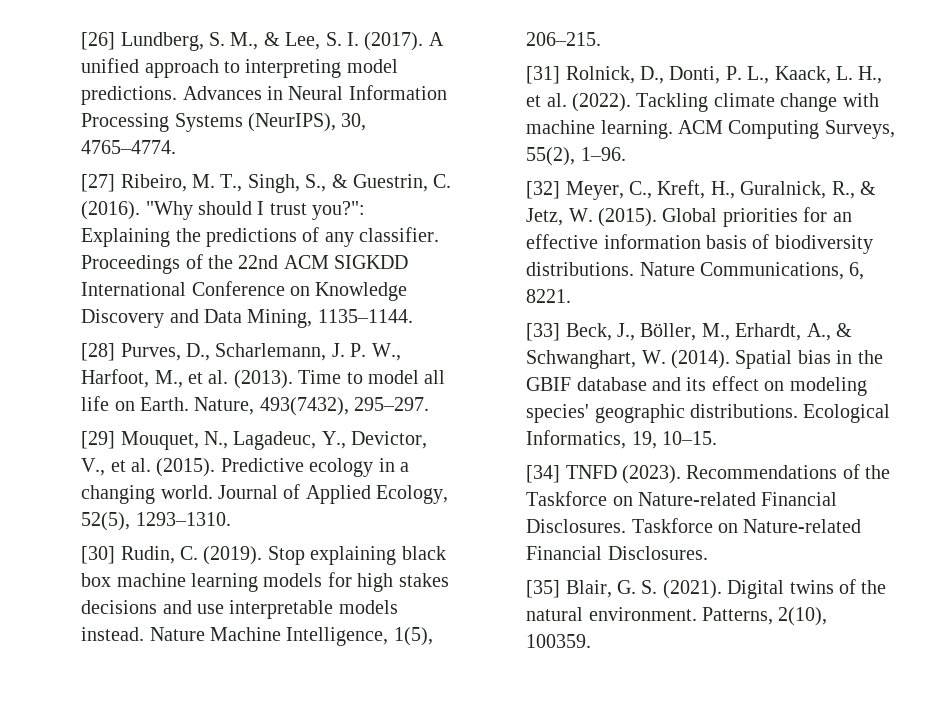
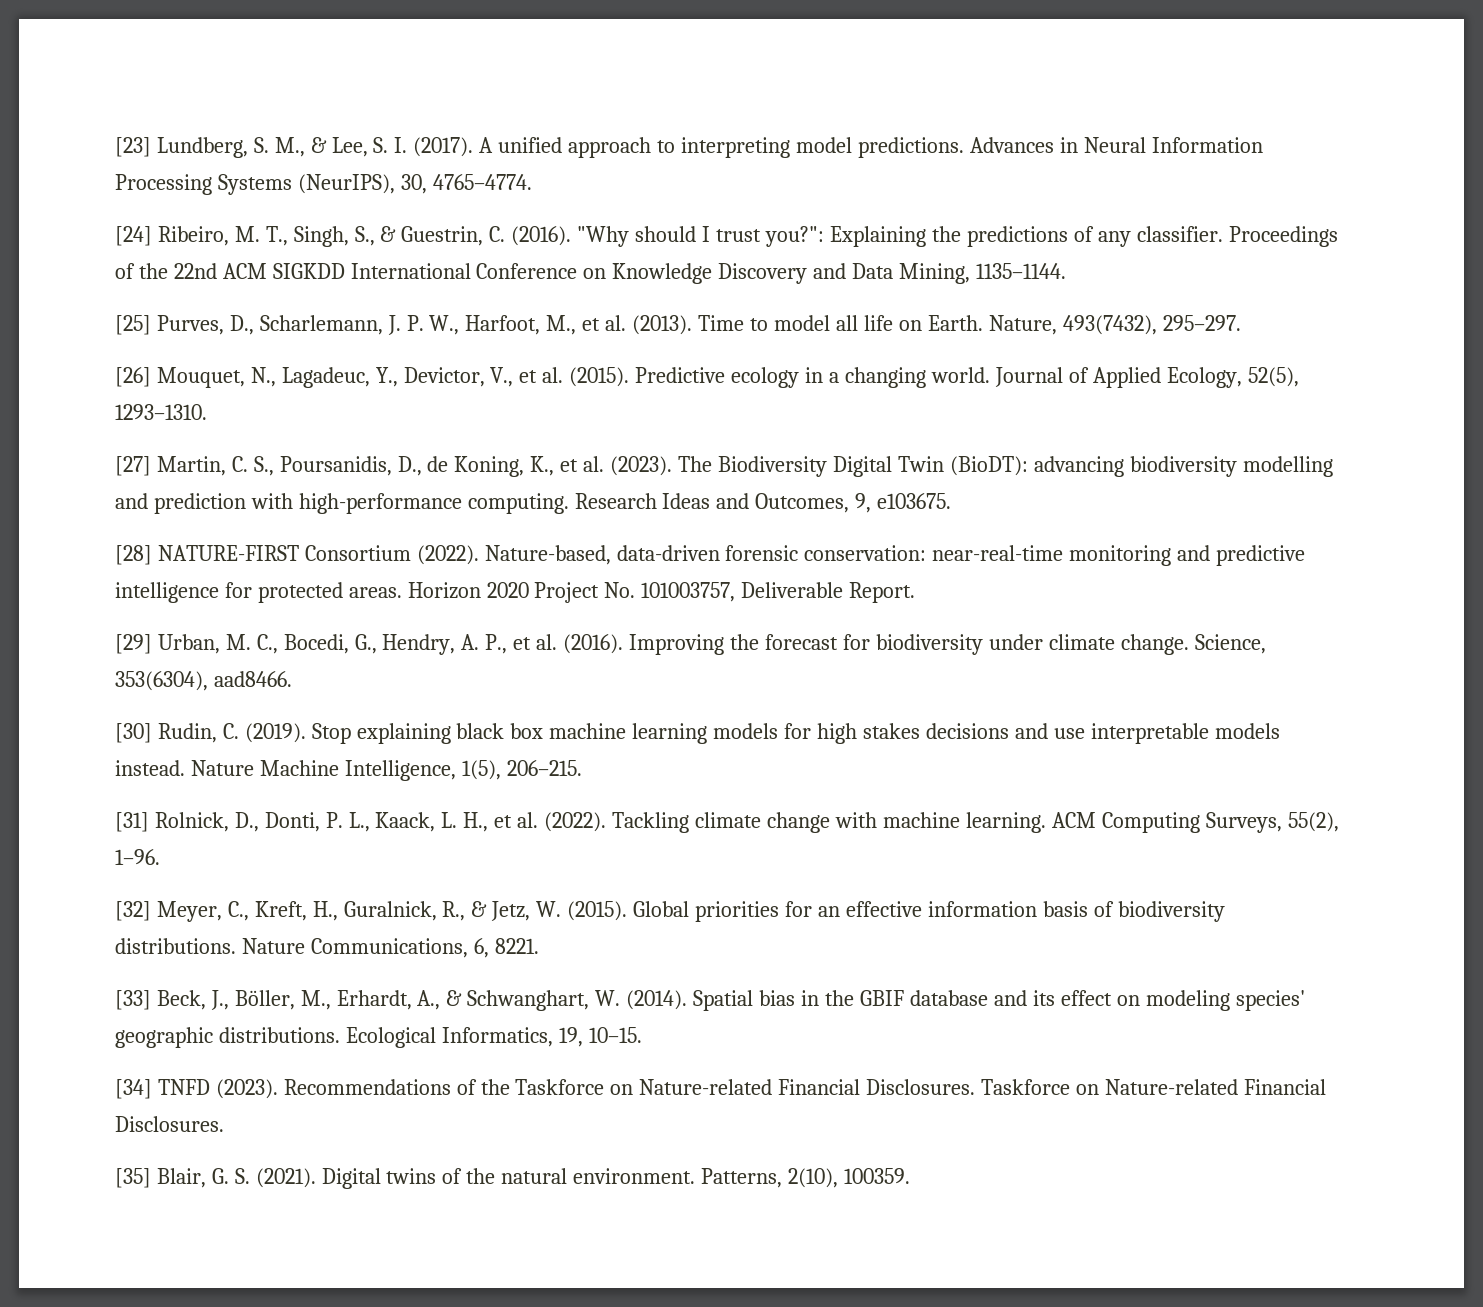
[81,32,116,50] [26] -> [114,137,151,157] [23]
[81,174,116,192] [27] -> [114,226,152,246] [24]
[81,343,116,361] [28] -> [114,315,151,335] [25]
[81,431,116,449] [29] -> [114,367,151,387] [26]
(231, 519) none -> [114,456,1333,477] [114,493,952,514] [114,545,1306,566] [114,582,916,603] [114,634,1266,655] [114,671,292,691] // [27] Martin, C. S., Poursanidis, D., de Koning, K., et al. (2023). The Biodiversity Digital Twin (BioDT): advancing biodiversity modelling and prediction with high-performance computing. Research Ideas and Outcomes, 9, e103675. // [28] NATURE-FIRST Consortium (2022). Nature-based, data-driven forensic conservation: near-real-time monitoring and predictive intelligence for protected areas. Horizon 2020 Project No. 101003757, Deliverable Report. // [29] Urban, M. C., Bocedi, G., Hendry, A. P., et al. (2016). Improving the forecast for biodiversity under climate change. Science, 353(6304), aad8466.

